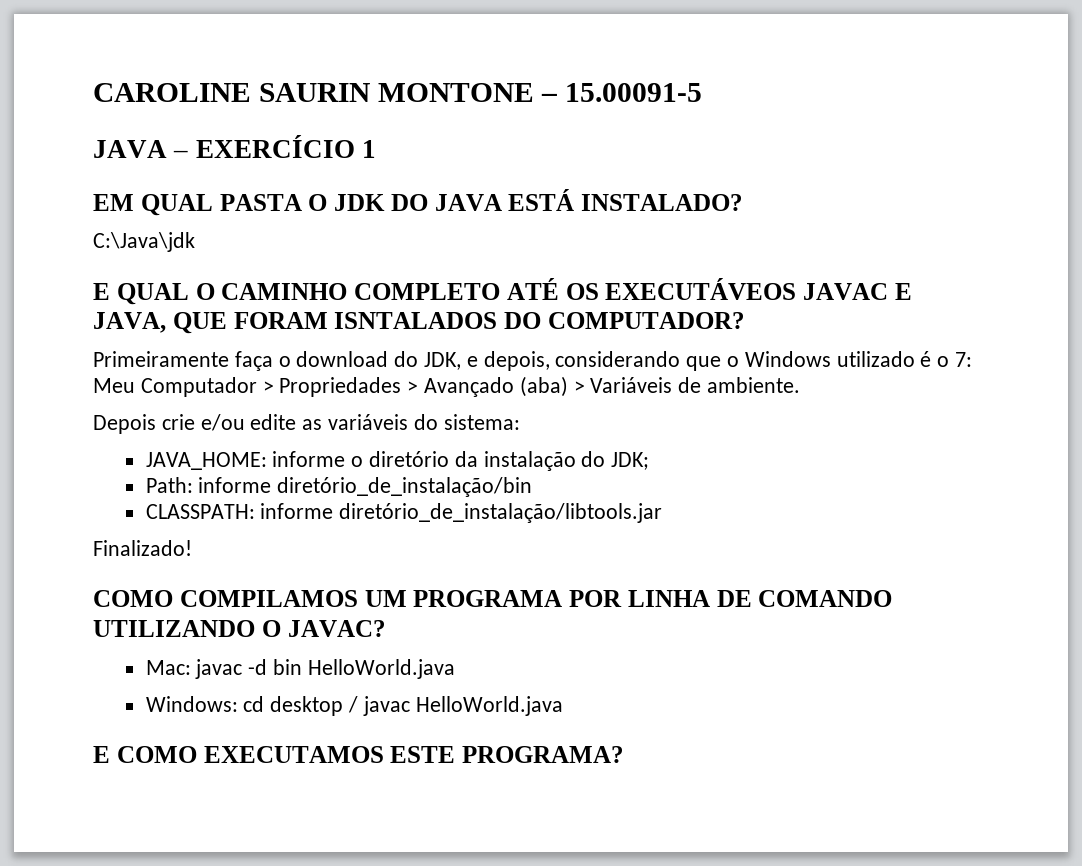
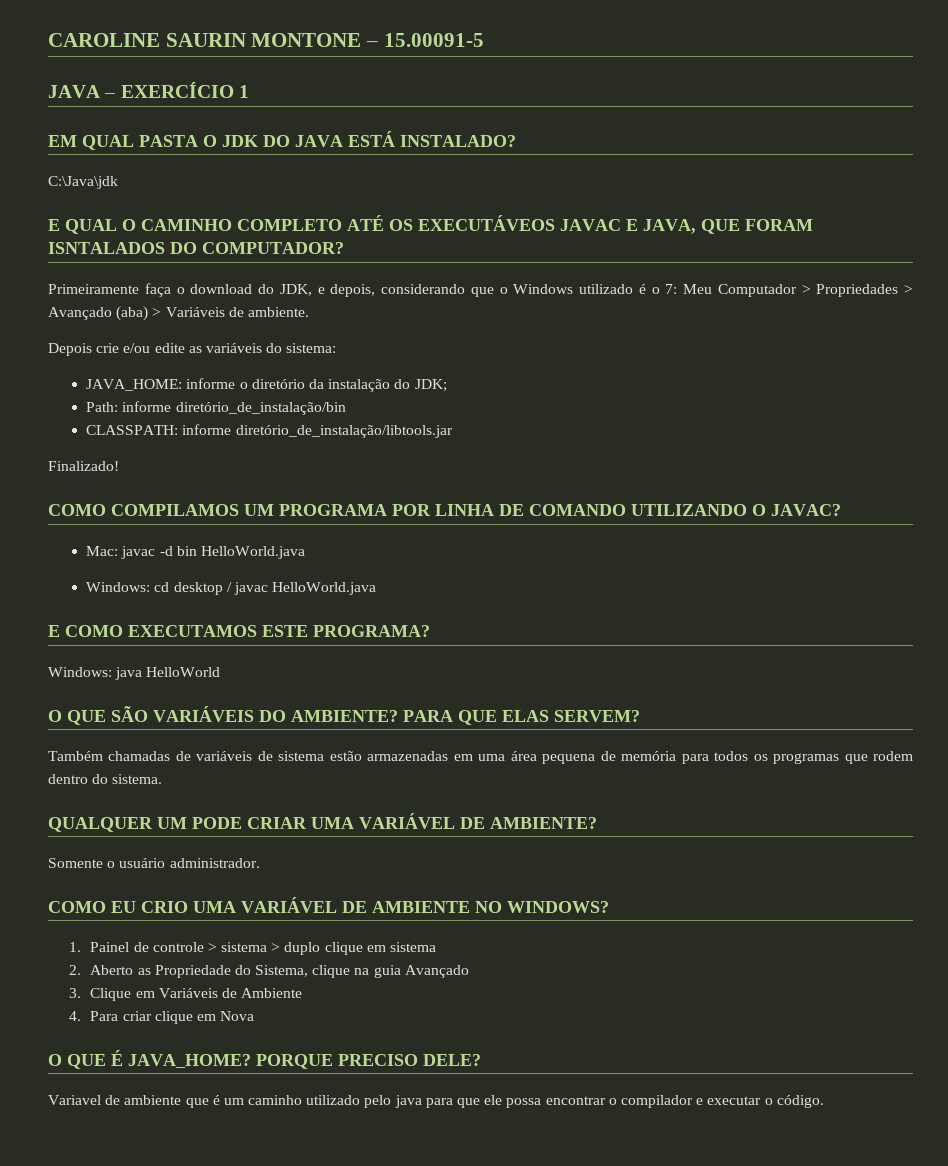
(624, 754) none -> [48,667,221,680] [48,706,640,725] [48,751,914,764] [48,774,163,784] [48,813,597,832] [48,858,260,868] [48,897,609,913] [69,942,437,955] [69,965,469,978] [69,988,303,1001] [69,1011,255,1024] [48,1050,481,1069] [48,1095,824,1108] // Windows: java HelloWorld // O QUE SÃO VARIÁVEIS DO AMBIENTE? PARA QUE ELAS SERVEM? // Também chamadas de variáveis de sistema estão armazenadas em uma área pequena de memória para todos os programas que rodem dentro do sistema. // QUALQUER UM PODE CRIAR UMA VARIÁVEL DE AMBIENTE? // Somente o usuário administrador. // COMO EU CRIO UMA VARIÁVEL DE AMBIENTE NO WINDOWS? // 1. Painel de controle > sistema > duplo clique em sistema // 2. Aberto as Propriedade do Sistema, clique na guia Avançado // 3. Clique em Variáveis de Ambiente // 4. Para criar clique em Nova // O QUE É JAVA_HOME? PORQUE PRECISO DELE? // Variavel de ambiente que é um caminho utilizado pelo java para que ele possa encontrar o compilador e executar o código.

